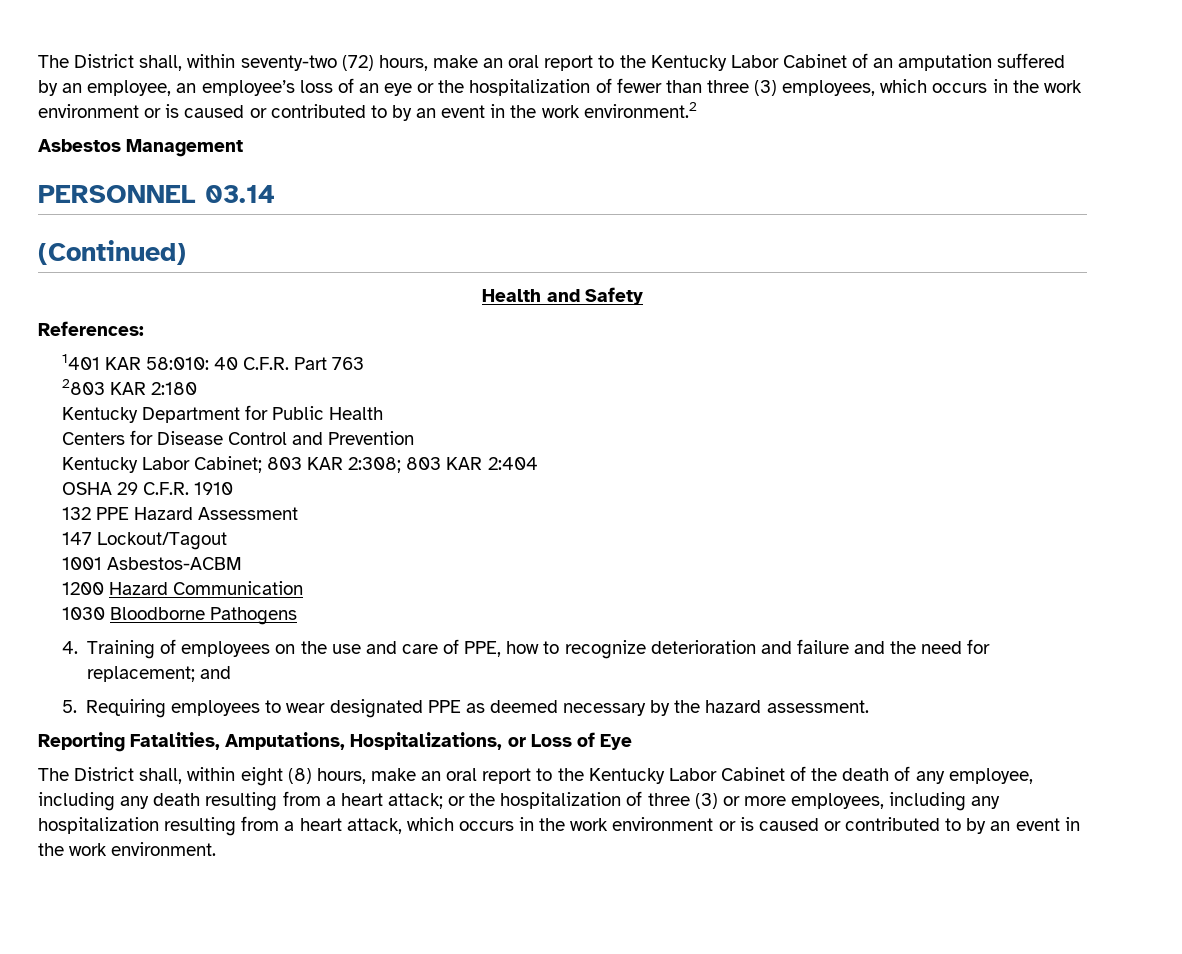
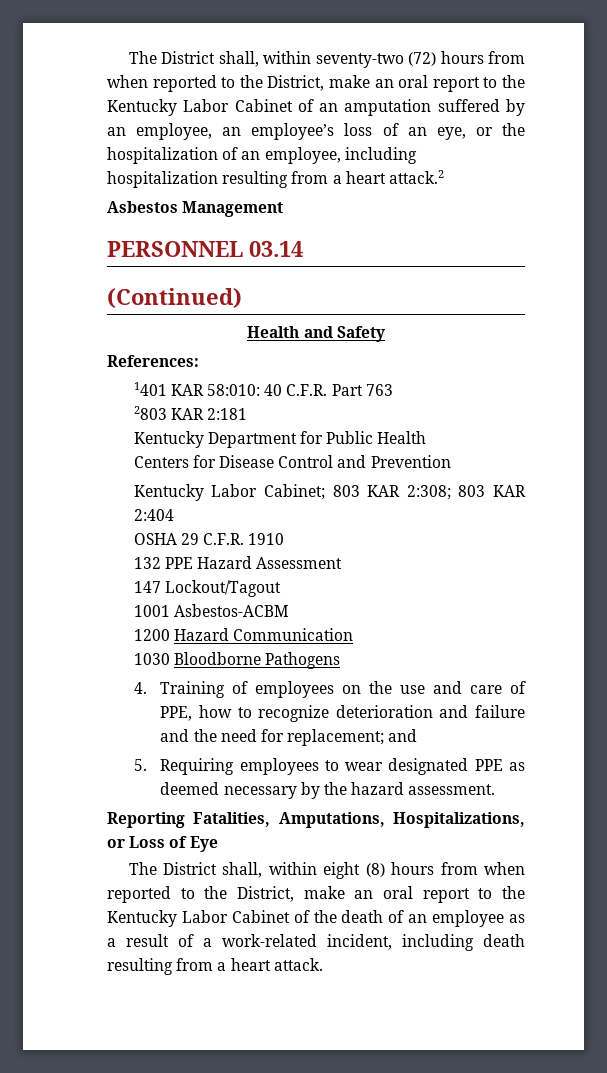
[378,55,428,71] hours, -> [440,51,525,64] [107,75,325,92] hours from when reported to the District,
[384,78,1082,96] [38,102,697,121] eye or the hospitalization of fewer than three (3) employees, which occurs in the work environment or is caused or contributed to by an event in the work environment.2 -> [436,123,525,140] [107,147,417,164] [107,170,444,188] eye, or the hospitalization of an employee, including hospitalization resulting from a heart attack.2
[150,382,197,395] 2:180 -> [207,408,248,420] 2:181
[316,768,366,784] hours, -> [391,862,525,875] [107,886,294,903] hours from when reported to the District,
[915,768,1033,784] [38,792,150,811] any employee, including any -> [408,910,526,927] [107,934,474,951] an employee as a result of a work-related incident, including
[387,791,1001,811] [38,816,1080,836] [38,842,217,856] attack; or the hospitalization of three (3) or more employees, including any hospitalization resulting from a heart attack, which occurs in the work environment or is caused or contributed to by an event in the work environment. -> [273,958,323,971] attack.

